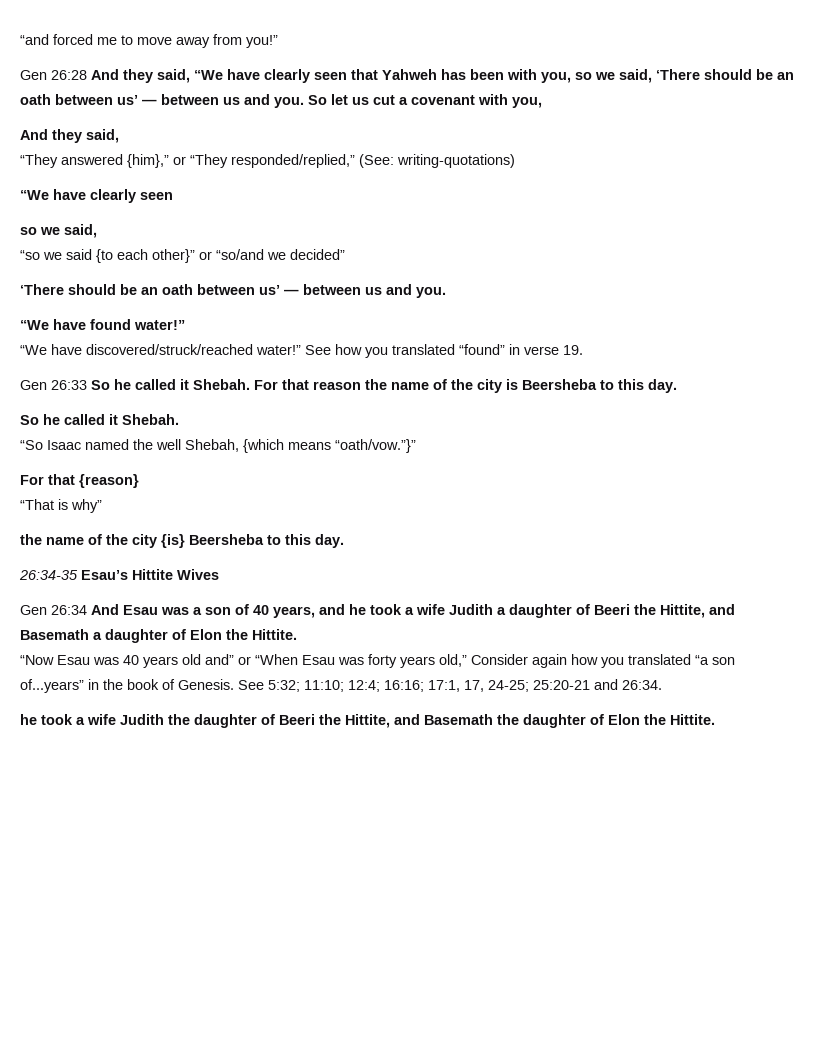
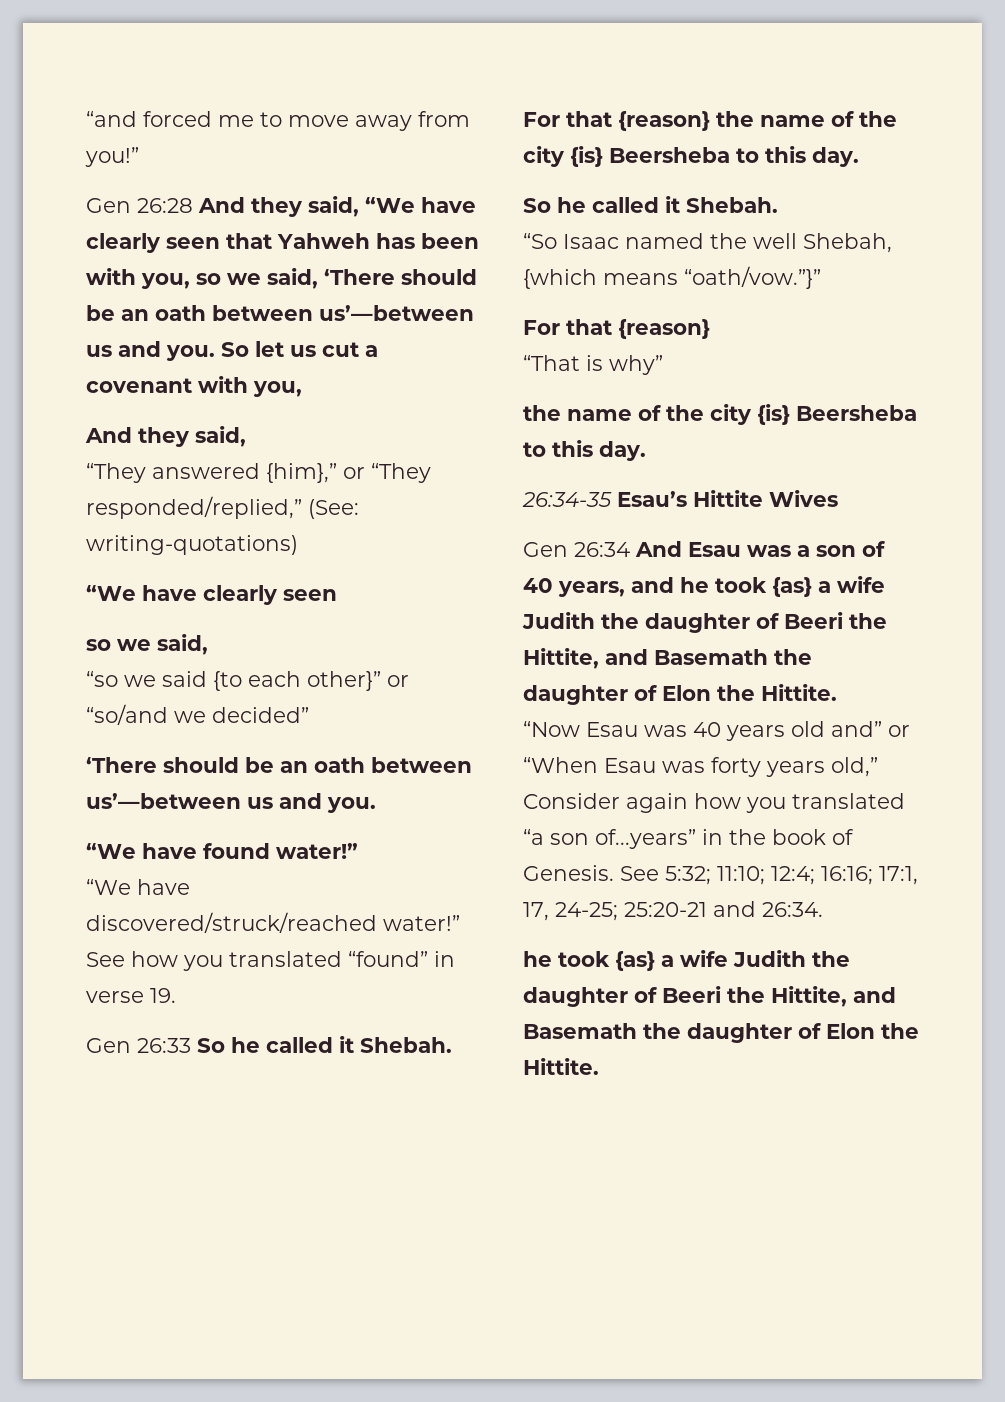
[117,94,219,105] us’ — between -> [319,305,474,321] us’—between
[259,284,361,295] us’ — between -> [86,793,241,809] us’—between
[313,379,518,393] reason the name of the city is -> [618,111,897,131] [523,146,603,167] {reason} the name of the city {is}
[405,604,735,618] [20,629,102,640] a wife Judith a daughter of Beeri the Hittite, and Basemath a -> [772,576,885,597] [522,612,887,633] [523,648,812,669] {as} a wife Judith the daughter of Beeri the Hittite, and Basemath the
(73, 719) none -> [615,951,655,971] {as}

